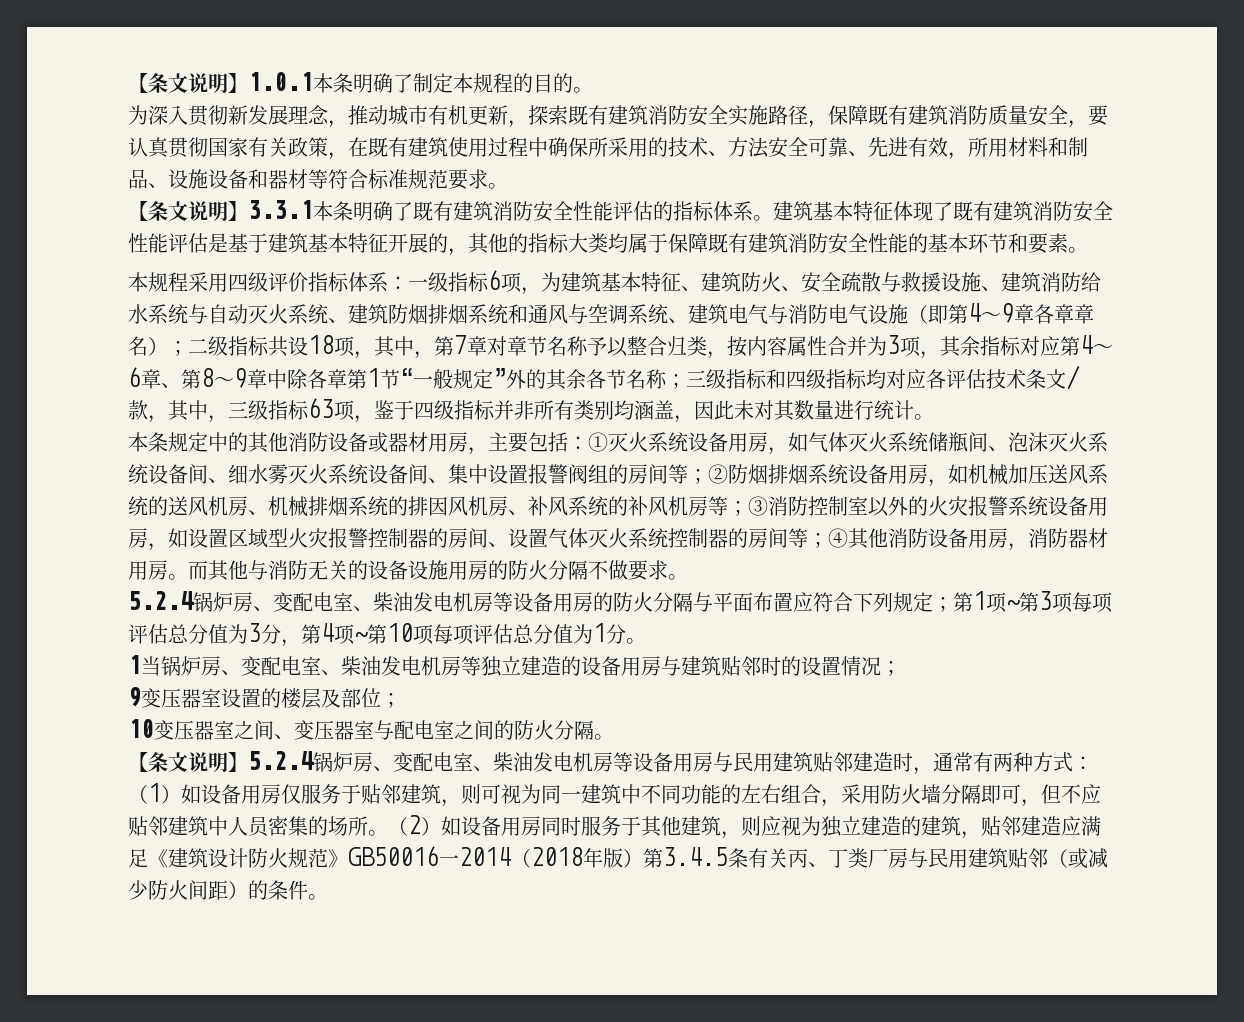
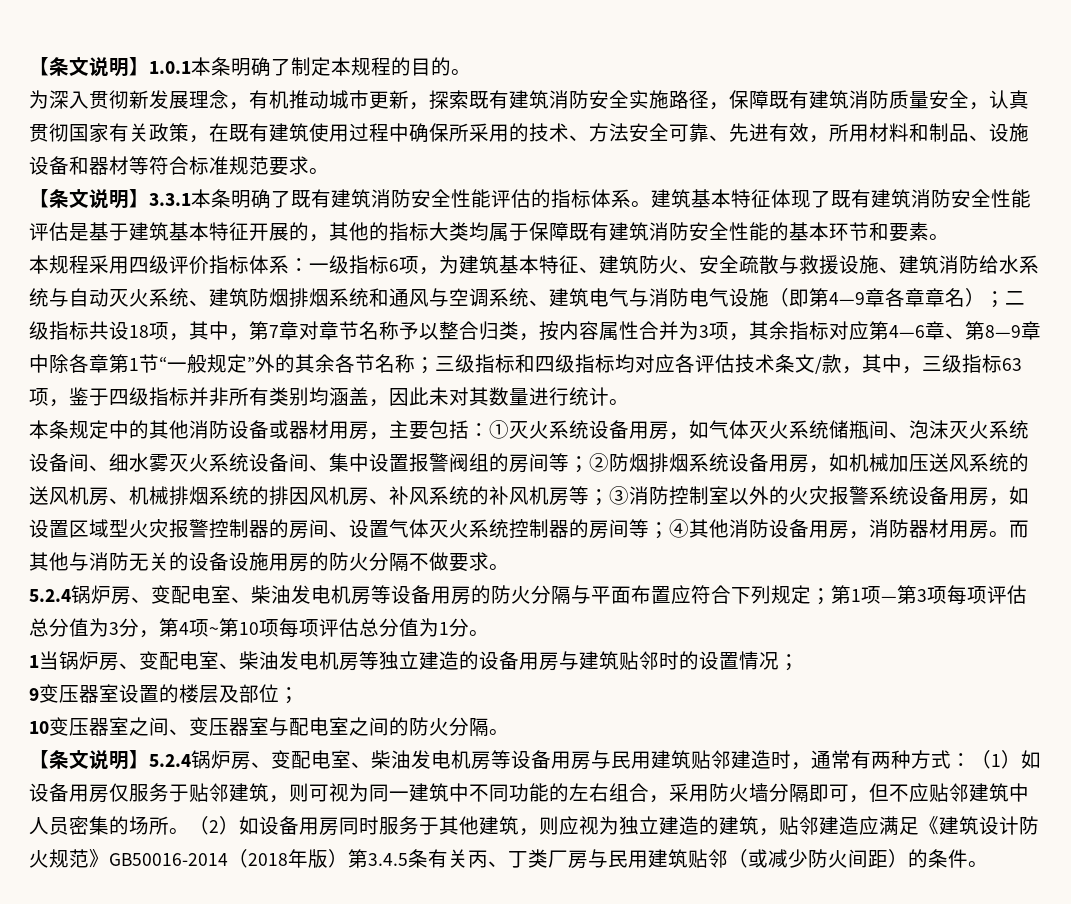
(348, 124) none -> [249,90,289,109] 有机
[428,105,468,125] 有机 -> (369, 99) none
[1088,105,1108,126] 要 -> (989, 106) none
[968,303,1014,323] 4～9 -> [829,292,865,305] 4—9
[1080,335,1113,354] [128,367,247,389] 4～6章、第8～9 -> [889,321,1021,340] 4—6章、第8—9
[1006,600,1020,610] ~ -> [881,596,897,602] —
[348,846,511,866] GB50016一2014 -> [109,853,228,866] GB50016-2014

